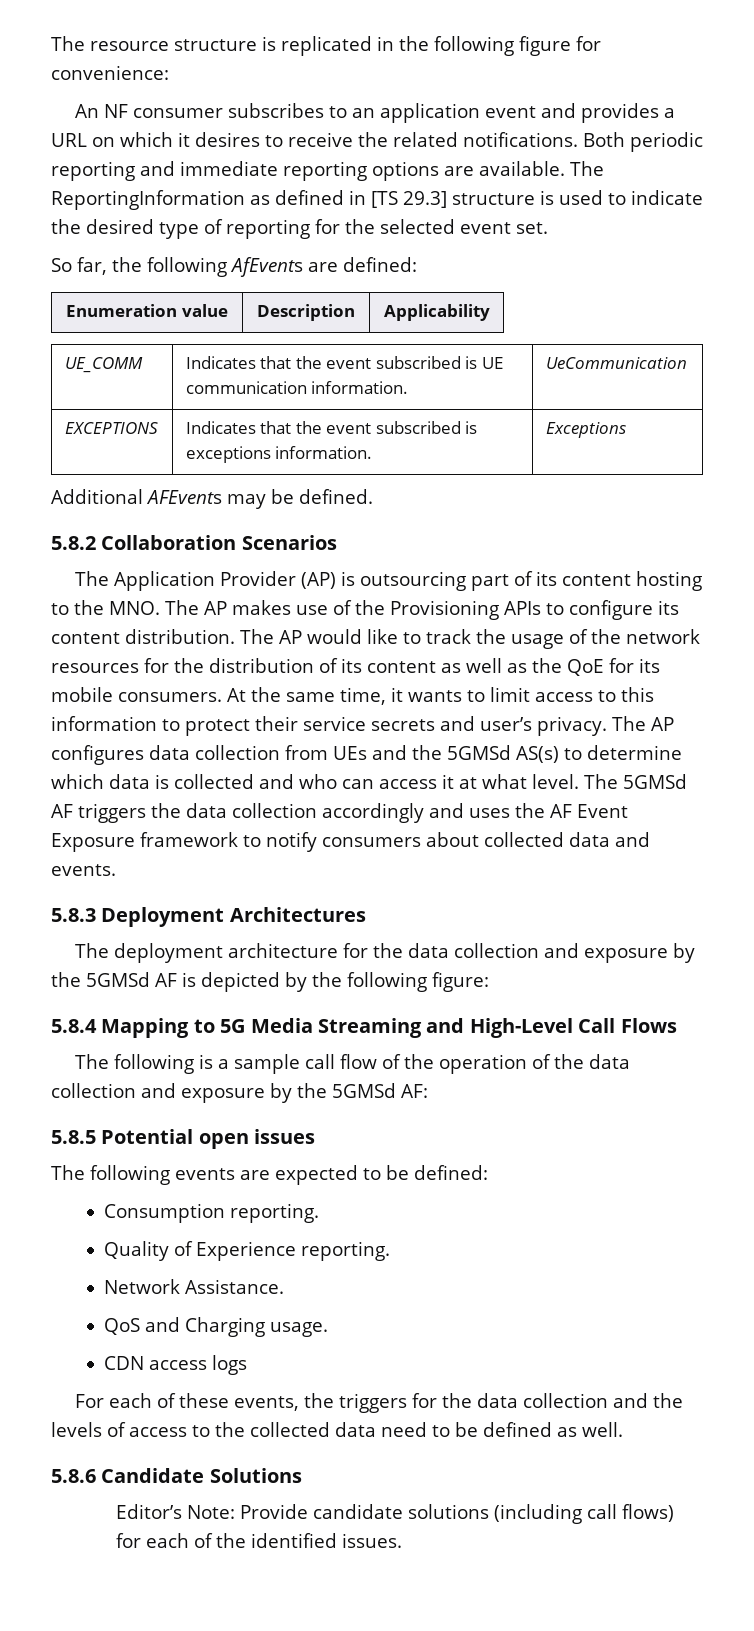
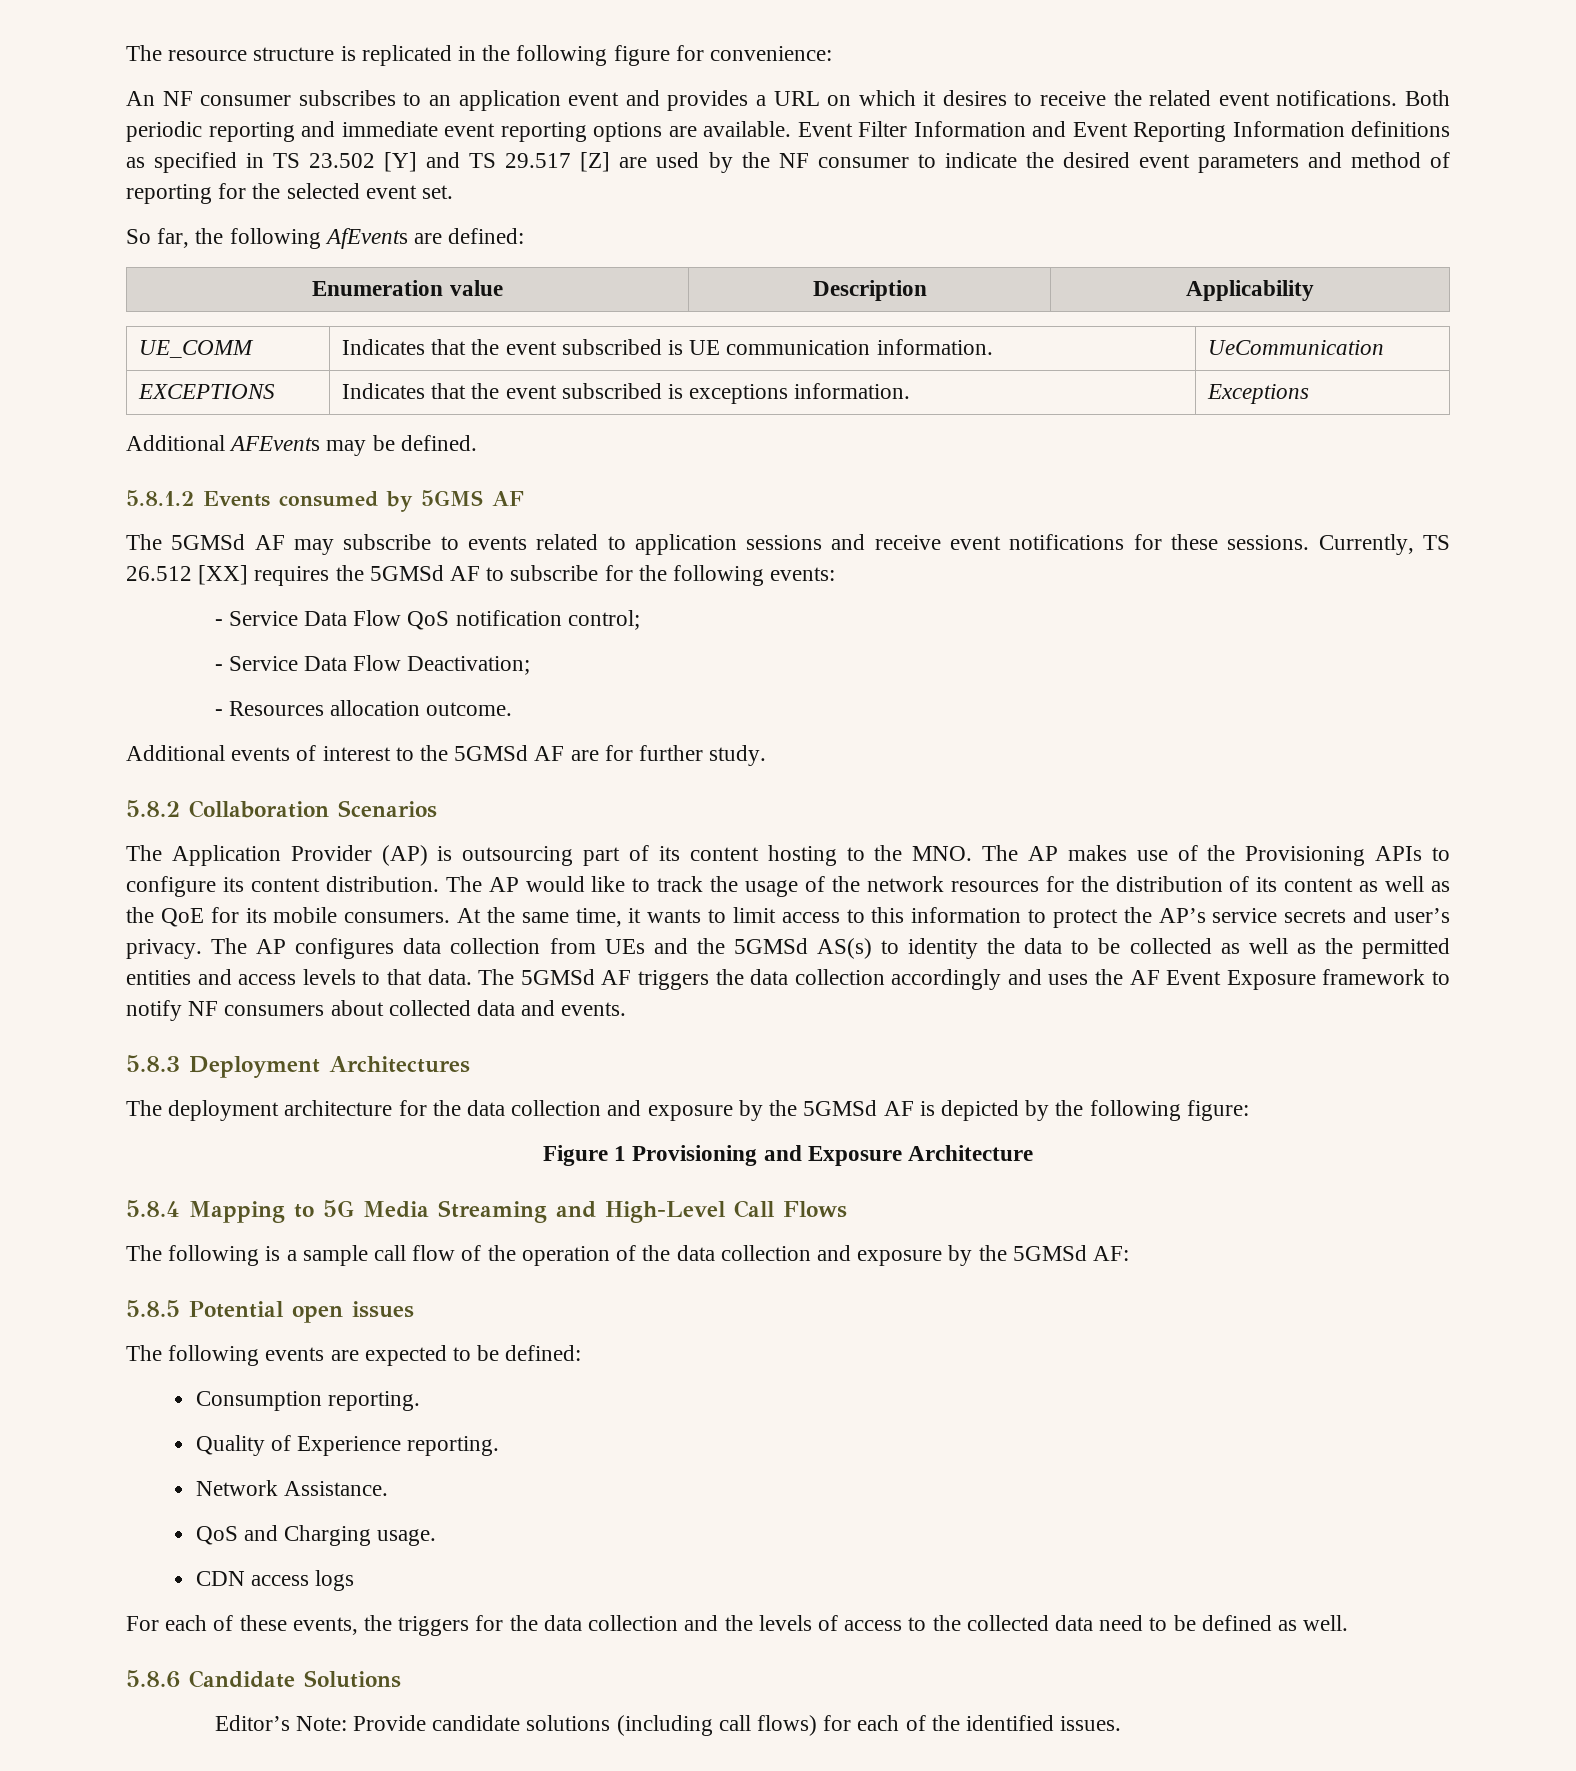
(458, 139) none -> [1218,92,1270,106] event
(278, 168) none -> [444,123,495,137] event
[570,161,604,176] [51,190,703,210] [51,219,199,239] The ReportingInformation as defined in [TS 29.3] structure is used to indicate the desired type -> [797,121,1450,142] [126,152,1421,173] Event Filter Information and Event Reporting Information definitions as specified in TS 23.502 [Y] and TS 29.517 [Z] are used by the NF consumer to indicate the desired event parameters and method
(373, 496) none -> [126,490,524,512] [126,534,1450,555] [126,565,836,586] [214,610,640,630] [214,655,531,675] [214,700,513,716] [126,745,767,766] // 5.8.1.2 Events consumed by 5GMS AF // The 5GMSd AF may subscribe to events related to application sessions and receive event notifications for these sessions. Currently, TS 26.512 [XX] requires the 5GMSd AF to subscribe for the following events: // - Service Data Flow QoS notification control; // - Service Data Flow Deactivation; // - Resources allocation outcome. // Additional events of interest to the 5GMSd AF are for further study.
[255,716,298,731] their -> [1123,907,1206,923] the AP’s
[587,745,682,760] [51,774,579,789] determine which data is collected and who can access it at what level. -> [908,938,1450,959] [126,969,472,985] identity the data to be collected as well as the permitted entities and access levels to that data.
(317, 842) none -> [188,1001,219,1016] NF
(489, 982) none -> [542,1145,1034,1166] // Figure 1 Provisioning and Exposure Architecture

